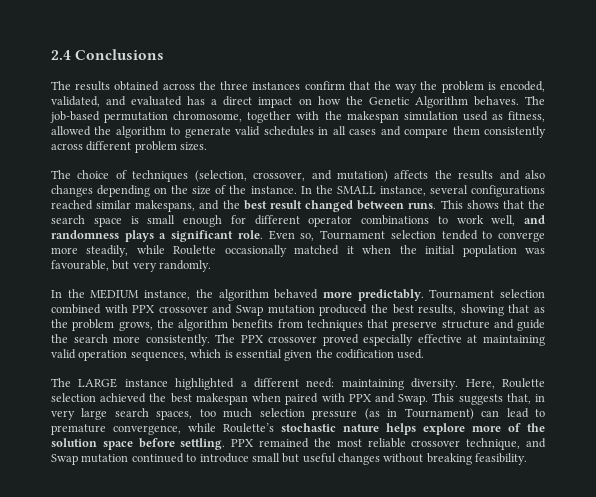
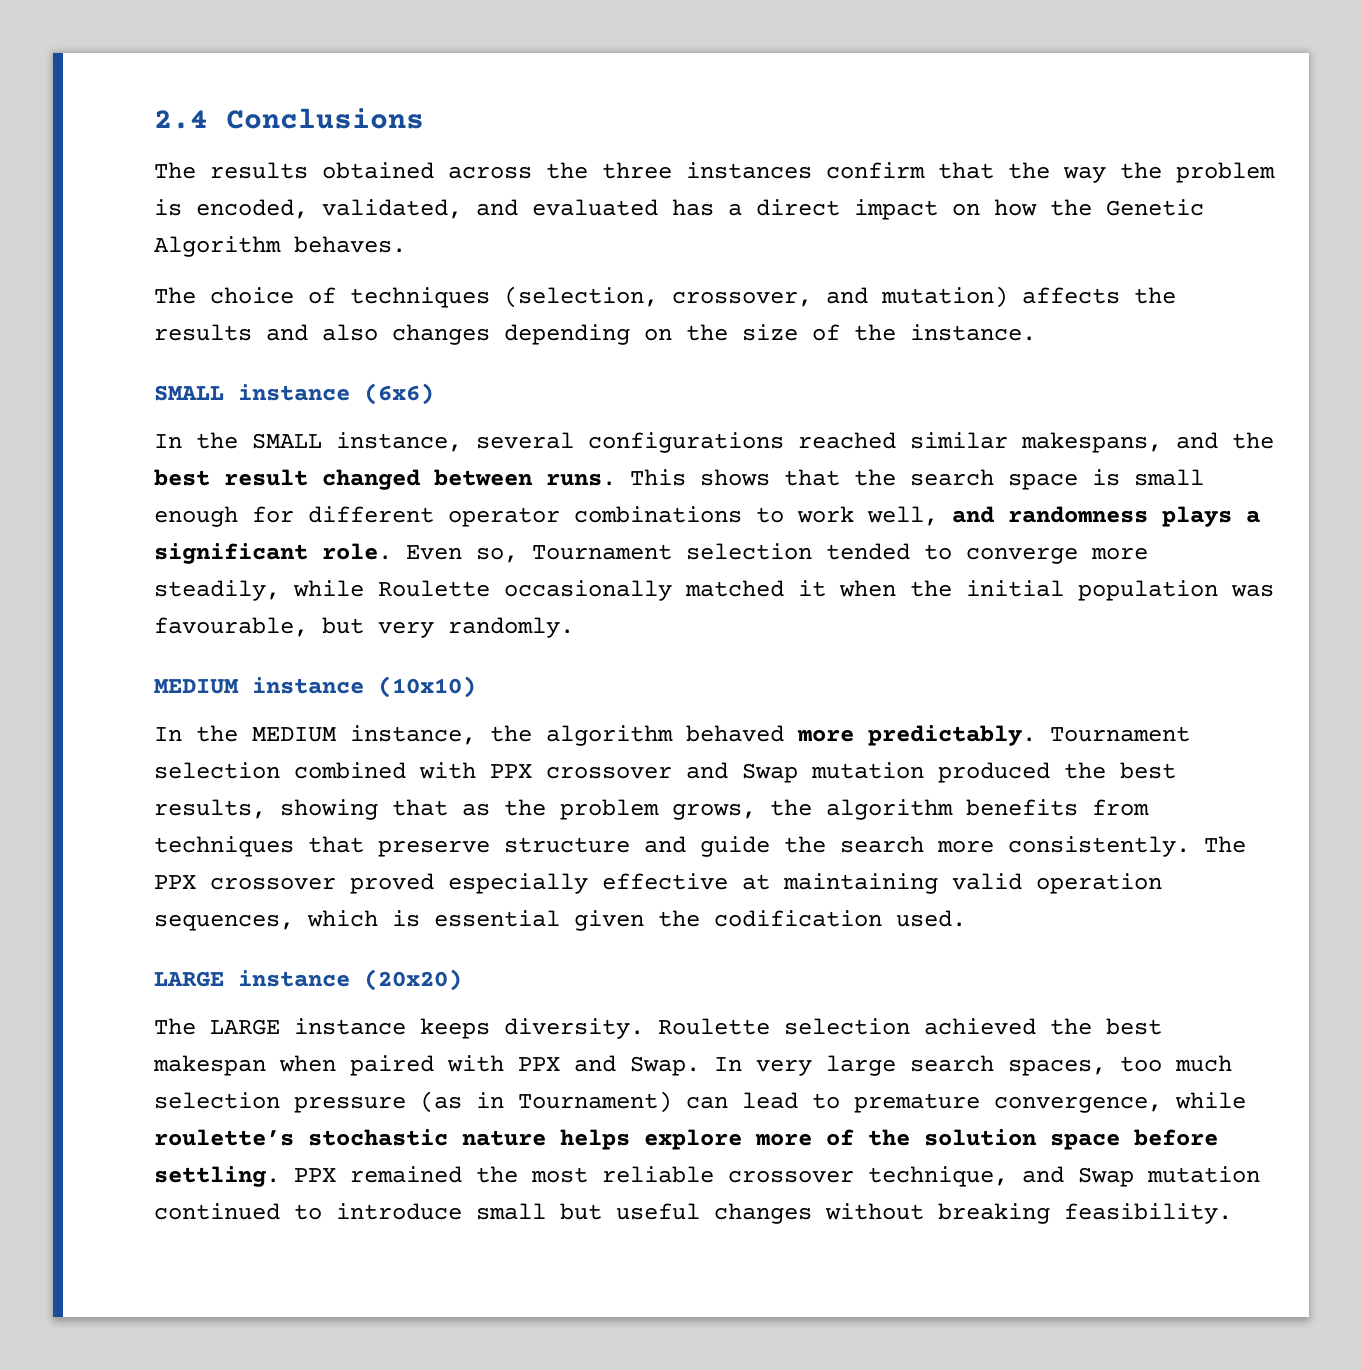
[525,96,545,105] [50,111,546,123] [51,126,546,138] [51,141,208,153] The job‑based permutation chromosome, together with the makespan simulation used as fitness, allowed the algorithm to generate valid schedules in all cases and compare them consistently across different problem sizes. -> (406, 244) none
(297, 190) none -> [154,383,434,405] // SMALL instance (6x6) //
(212, 266) none -> [154,676,476,698] // MEDIUM instance (10x10)
(425, 354) none -> [154,969,462,991] // LARGE instance (20x20)
[175,378,495,390] highlighted a different need: maintaining diversity. Here, -> [420,1018,644,1039] keeps diversity.
[432,393,546,405] This suggests that, in -> [714,1057,742,1071] In
[223,423,274,433] Roulette’s -> [154,1129,294,1146] roulette’s

